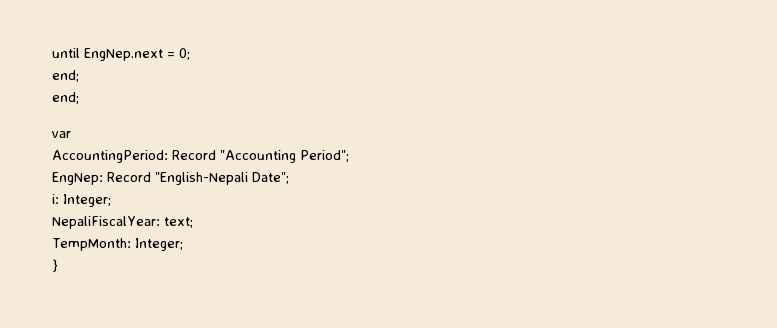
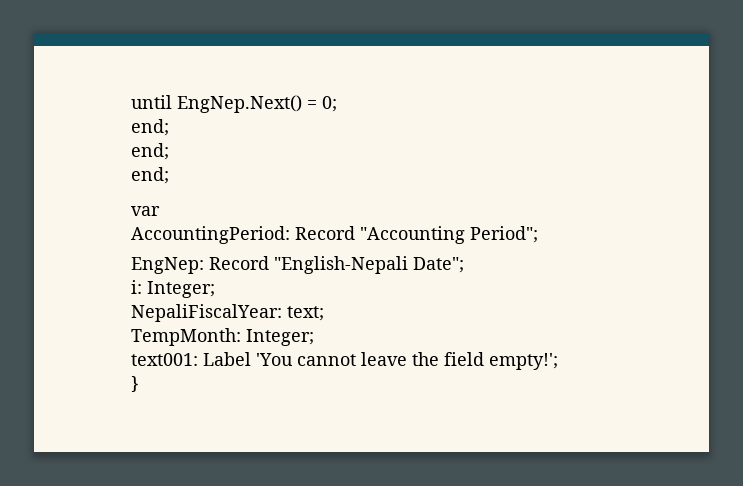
[84,48,163,61] EngNep.next -> [177,95,302,113] EngNep.Next()
(79, 98) none -> [131,167,169,184] // end;
(183, 244) none -> [131,352,558,370] // text001: Label 'You cannot leave the field empty!';

